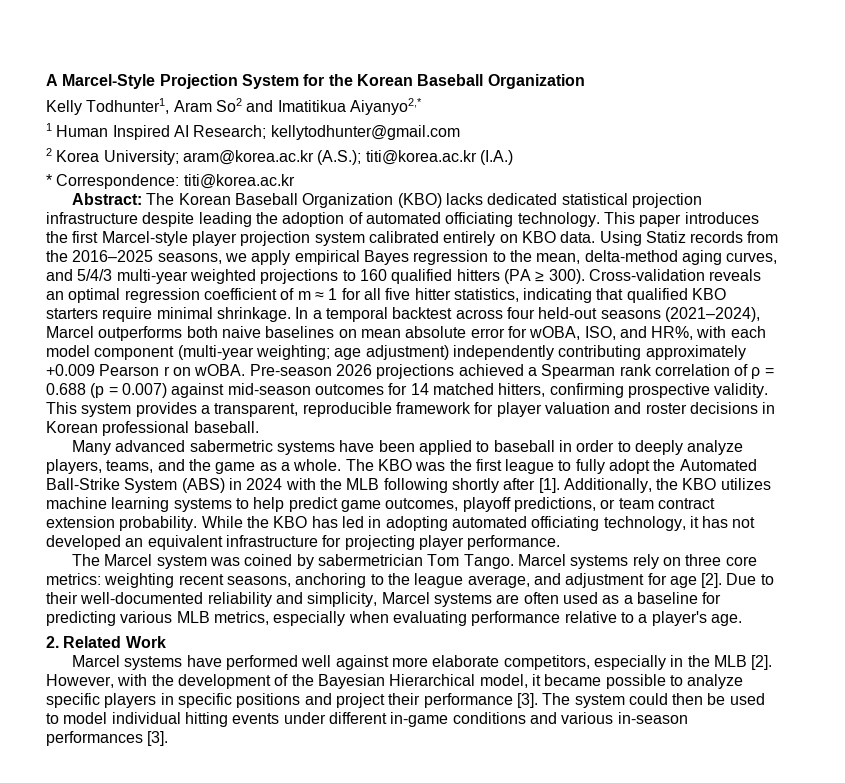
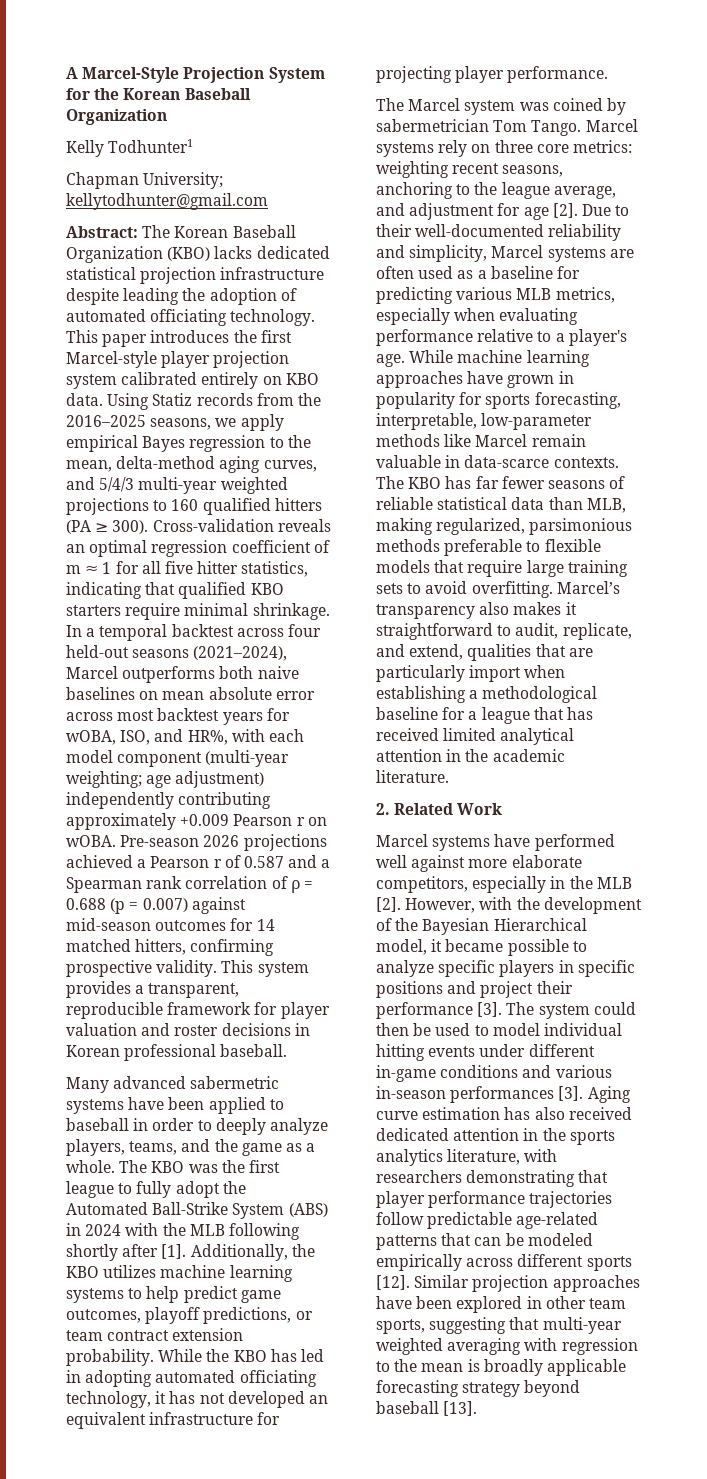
[86,98,422,115] [46,123,460,140] [46,148,513,165] [46,174,295,189] Todhunter1, Aram So2 and Imatitikua Aiyanyo2,* // 1 Human Inspired AI Research; kellytodhunter@gmail.com // 2 Korea University; aram@korea.ac.kr (A.S.); titi@korea.ac.kr (I.A.) // * Correspondence: titi@korea.ac.kr -> [108,139,194,153] [66,172,224,189] [66,193,268,210] Todhunter1 // Chapman University; kellytodhunter@gmail.com
(505, 333) none -> [66,708,263,725] across most backtest years
(537, 371) none -> [150,855,331,868] Pearson r of 0.587 and a
(742, 620) none -> [409,350,590,367] [376,371,574,388] [376,392,621,409] [376,413,593,430] [376,434,586,447] [376,455,619,468] [376,476,626,489] [376,497,626,513] [376,518,633,535] [376,539,601,556] [376,560,628,577] [376,581,620,598] [376,602,577,619] [376,623,632,640] [376,644,593,661] [376,665,566,682] [376,686,598,703] [376,707,593,724] [376,728,575,745] [376,749,565,762] [376,770,449,783] While machine learning approaches have grown in popularity for sports forecasting, interpretable, low-parameter methods like Marcel remain valuable in data-scarce contexts. The KBO has far fewer seasons of reliable statistical data than MLB, making regularized, parsimonious methods preferable to flexible models that require large training sets to avoid overfitting. Marcel’s transparency also makes it straightforward to audit, replicate, and extend, qualities that are particularly import when establishing a methodological baseline for a league that has received limited analytical attention in the academic literature.
(169, 738) none -> [587,1086,631,1103] [376,1107,632,1120] [376,1128,615,1145] [376,1149,558,1166] [376,1170,609,1187] [376,1191,613,1208] [376,1212,599,1229] [376,1233,593,1250] [376,1254,632,1271] [376,1275,640,1292] [376,1296,626,1313] [376,1317,622,1334] [376,1338,638,1355] [376,1359,626,1376] [376,1380,581,1397] [376,1401,478,1416] Aging curve estimation has also received dedicated attention in the sports analytics literature, with researchers demonstrating that player performance trajectories follow predictable age-related patterns that can be modeled empirically across different sports [12]. Similar projection approaches have been explored in other team sports, suggesting that multi-year weighted averaging with regression to the mean is broadly applicable forecasting strategy beyond baseball [13].

